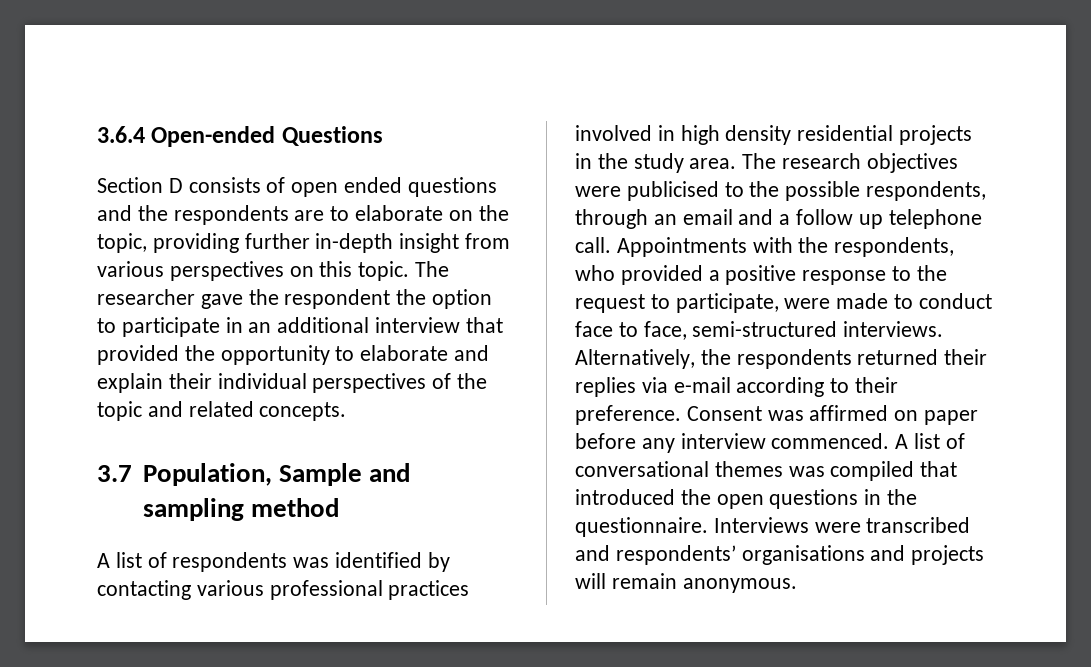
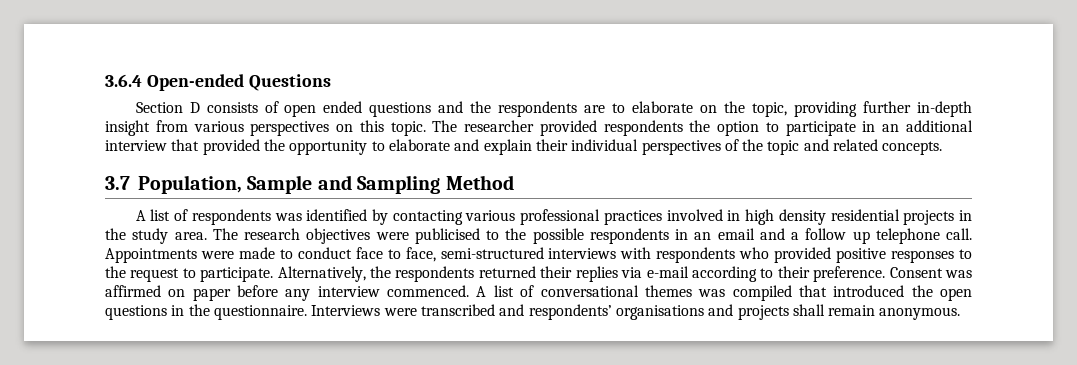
[200,289,391,309] gave the respondent -> [539,120,683,136] provided respondents
[142,498,340,521] sampling method -> [357,175,514,194] Sampling Method
[866,181,987,201] [575,209,648,229] respondents, through -> [589,228,688,244] respondents in
[752,237,955,257] [575,265,947,285] [575,293,779,313] with the respondents, who provided a positive response to the request to participate, -> (197, 255) none
[843,321,944,337] interviews. -> [548,247,972,263] [105,266,274,282] interviews with respondents who provided positive responses to the request to participate.
[575,573,606,589] will -> [792,304,825,316] shall

